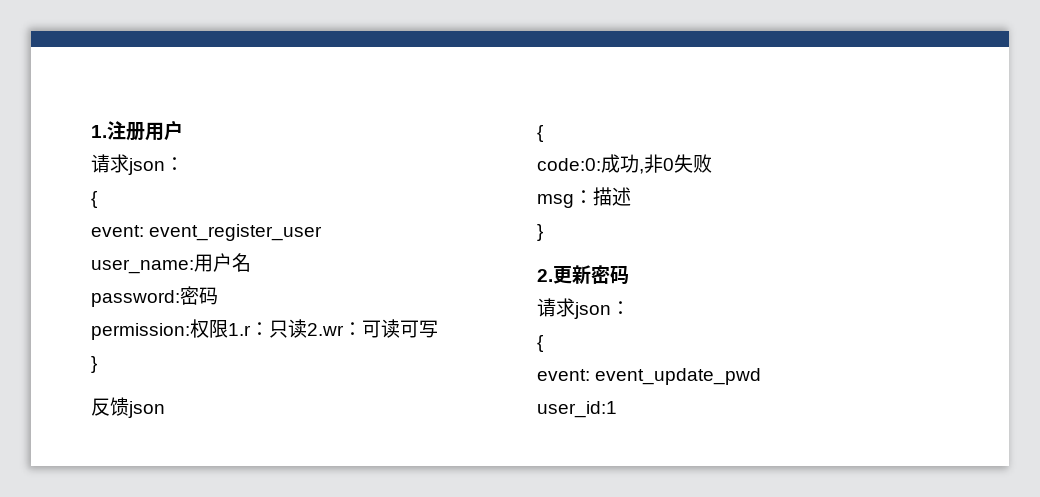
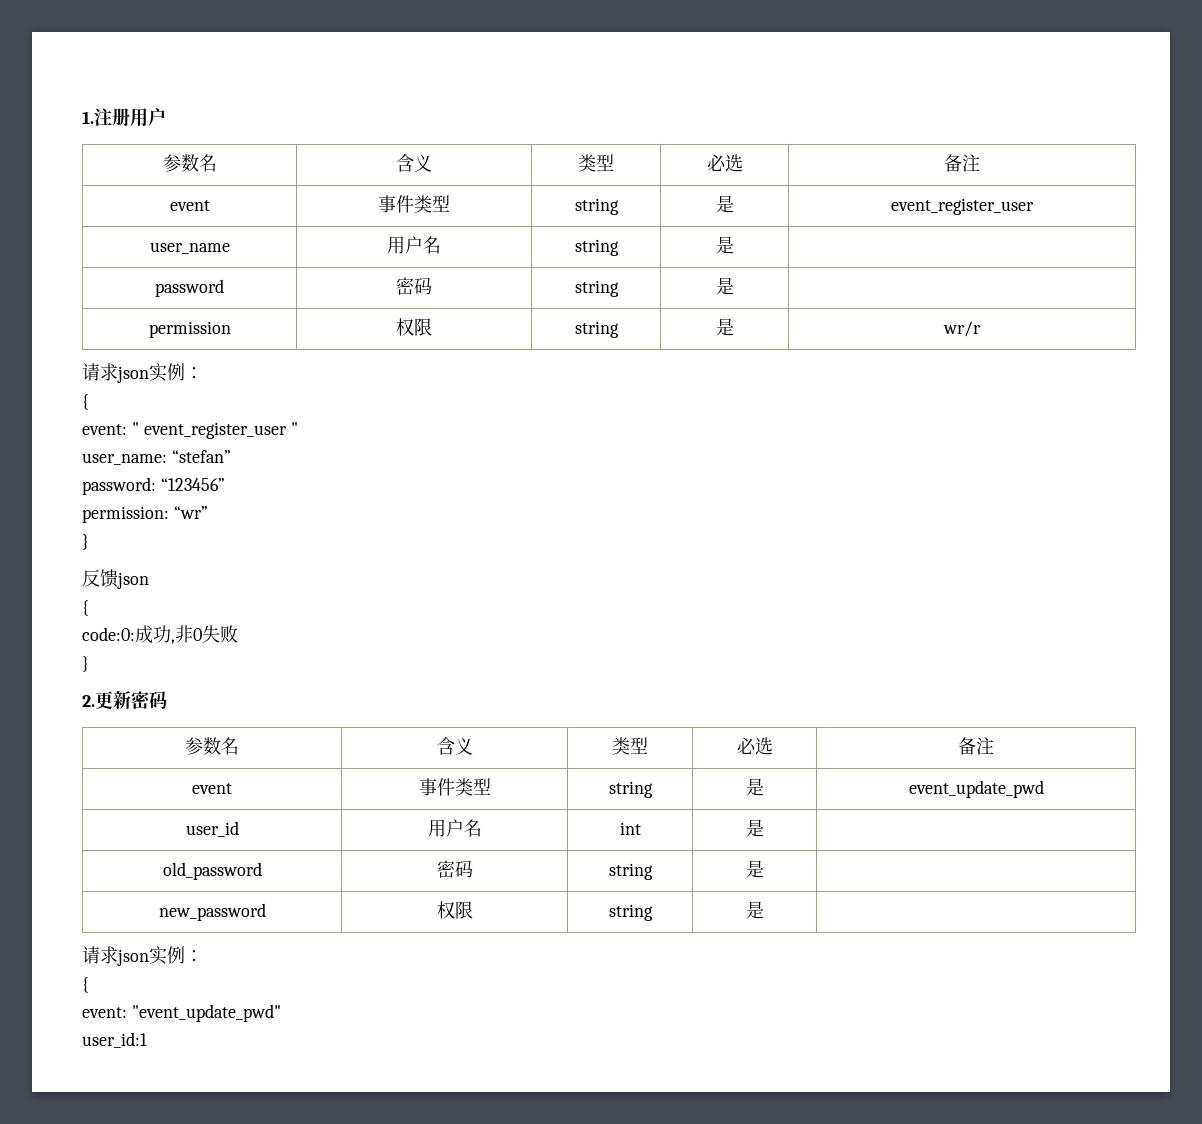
[91,154,184,175] [91,191,98,208] [91,224,323,241] // 请求json： // { // event: event_register_user -> [162,154,217,172] [396,154,432,172] [578,154,614,172] [706,154,743,172] [944,154,980,172] [169,200,210,211] [378,195,450,213] [574,198,619,215] [715,195,734,213] [891,198,1034,215] [149,242,230,254] [387,236,441,254] [574,239,619,256] [715,236,734,254] [155,279,224,297] [396,277,432,295] [574,280,619,297] [715,277,734,295] [148,321,231,338] [396,318,432,336] [574,321,619,338] [715,318,734,336] [943,321,981,337] [82,363,203,383] [82,394,89,410] [82,422,298,439] // 参数名 | 含义 | 类型 | 必选 | 备注 // event | 事件类型 | string | 是 | event_register_user // user_name | 用户名 | string | 是 | // password | 密码 | string | 是 | // permission | 权限 | string | 是 | wr/r // 请求json实例： // { // event: " event_register_user "
[194,253,251,272] 用户名 -> [171,450,231,463] “stefan”
[180,286,218,305] 密码 -> [160,478,225,491] “123456”
[190,319,438,338] 权限1.r：只读2.wr：可读可写 -> [173,506,208,519] “wr”
[537,187,631,208] // msg：描述 -> (238, 634) none
[537,298,630,319] [537,335,544,352] [537,368,762,385] // 请求json： // { // event: event_update_pwd -> [185,737,239,755] [436,737,473,755] [612,737,648,755] [736,737,773,755] [958,737,994,755] [192,783,232,794] [418,778,491,796] [608,781,653,798] [745,778,764,796] [908,780,1044,798] [185,821,239,837] [427,819,482,837] [619,822,641,835] [745,819,764,837] [162,862,262,880] [436,860,473,878] [608,863,653,880] [745,860,764,878] [158,903,266,921] [436,901,473,919] [608,904,653,921] [745,901,764,919] [82,946,203,966] [82,977,89,993] [82,1004,281,1022] // 参数名 | 含义 | 类型 | 必选 | 备注 // event | 事件类型 | string | 是 | event_update_pwd // user_id | 用户名 | int | 是 | // old_password | 密码 | string | 是 | // new_password | 权限 | string | 是 | // 请求json实例： // { // event: "event_update_pwd"

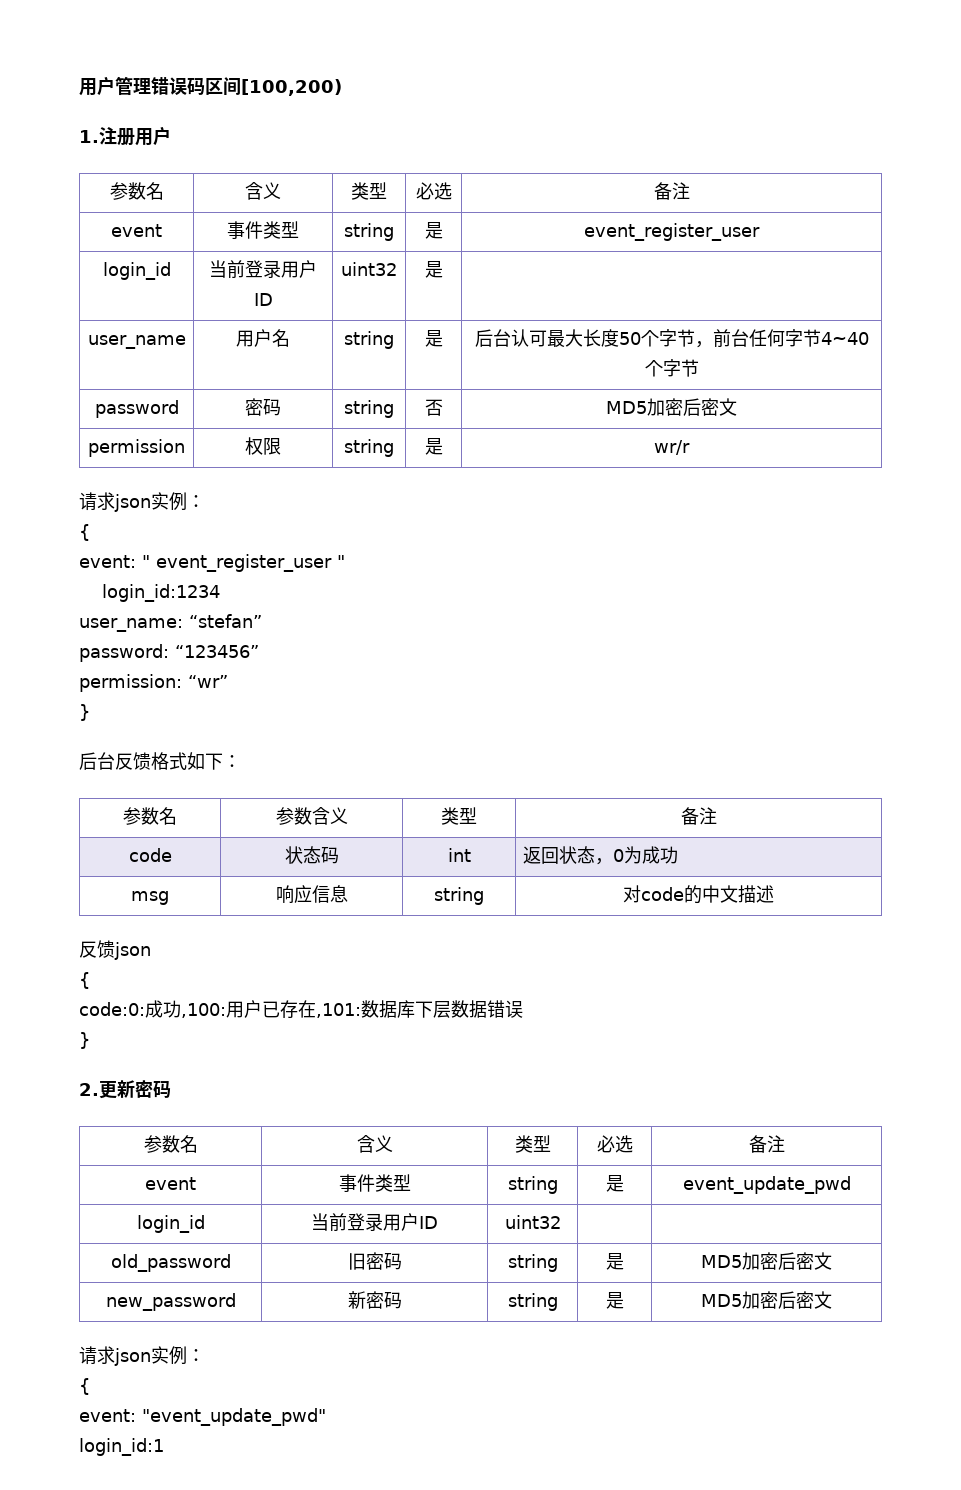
(82, 117) none -> [79,76,342,96] 用户管理错误码区间[100,200) //
[149,242,230,254] [387,236,441,254] [574,239,619,256] [715,236,734,254] user_name | 用户名 | string | 是 | -> [102,262,171,280] [209,260,317,278] [253,293,273,306] [341,262,397,276] [424,261,443,278] [87,335,186,349] [236,329,290,347] [344,331,394,349] [424,330,443,347] [474,329,869,348] [644,359,699,377] login_id | 当前登录用户ID | uint32 | 是 | // user_name | 用户名 | string | 是 | 后台认可最大长度50个字节，前台任何字节4~40个字节
[715,277,734,295] 是 | -> [424,399,443,416] [606,398,737,416] 否 | MD5加密后密文
(298, 428) none -> [101,584,220,602] // login_id:1234
(89, 542) none -> [79,752,241,770] [123,807,177,825] [275,807,348,825] [441,807,477,825] [680,807,717,825] [128,848,172,862] [284,846,339,864] [447,848,471,862] [522,846,678,865] [131,891,169,905] [275,885,348,904] [434,887,484,905] [623,885,774,904] // 后台反馈格式如下： // 参数名 | 参数含义 | 类型 | 备注 // code | 状态码 | int | 返回状态，0为成功 // msg | 响应信息 | string | 对code的中文描述
[171,625,238,644] ,非0失败 -> [181,1000,523,1018] ,100:用户已存在,101:数据库下层数据错误
[185,821,239,837] [427,819,482,837] [619,822,641,835] [745,819,764,837] user_id | 用户名 | int | 是 -> [136,1215,205,1233] [311,1213,438,1231] [504,1215,561,1229] login_id | 当前登录用户ID | uint32 |
[436,860,473,878] [608,863,653,880] [745,860,764,878] 密码 | string | 是 | -> [347,1252,402,1270] [507,1254,558,1272] [605,1253,624,1270] [701,1252,832,1270] 旧密码 | string | 是 | MD5加密后密文
[436,901,473,919] [608,904,653,921] [745,901,764,919] 权限 | string | 是 | -> [347,1291,402,1309] [507,1293,558,1311] [605,1292,624,1309] [701,1291,832,1309] 新密码 | string | 是 | MD5加密后密文
[82,1032,147,1048] user_id:1 -> [79,1438,164,1456] login_id:1

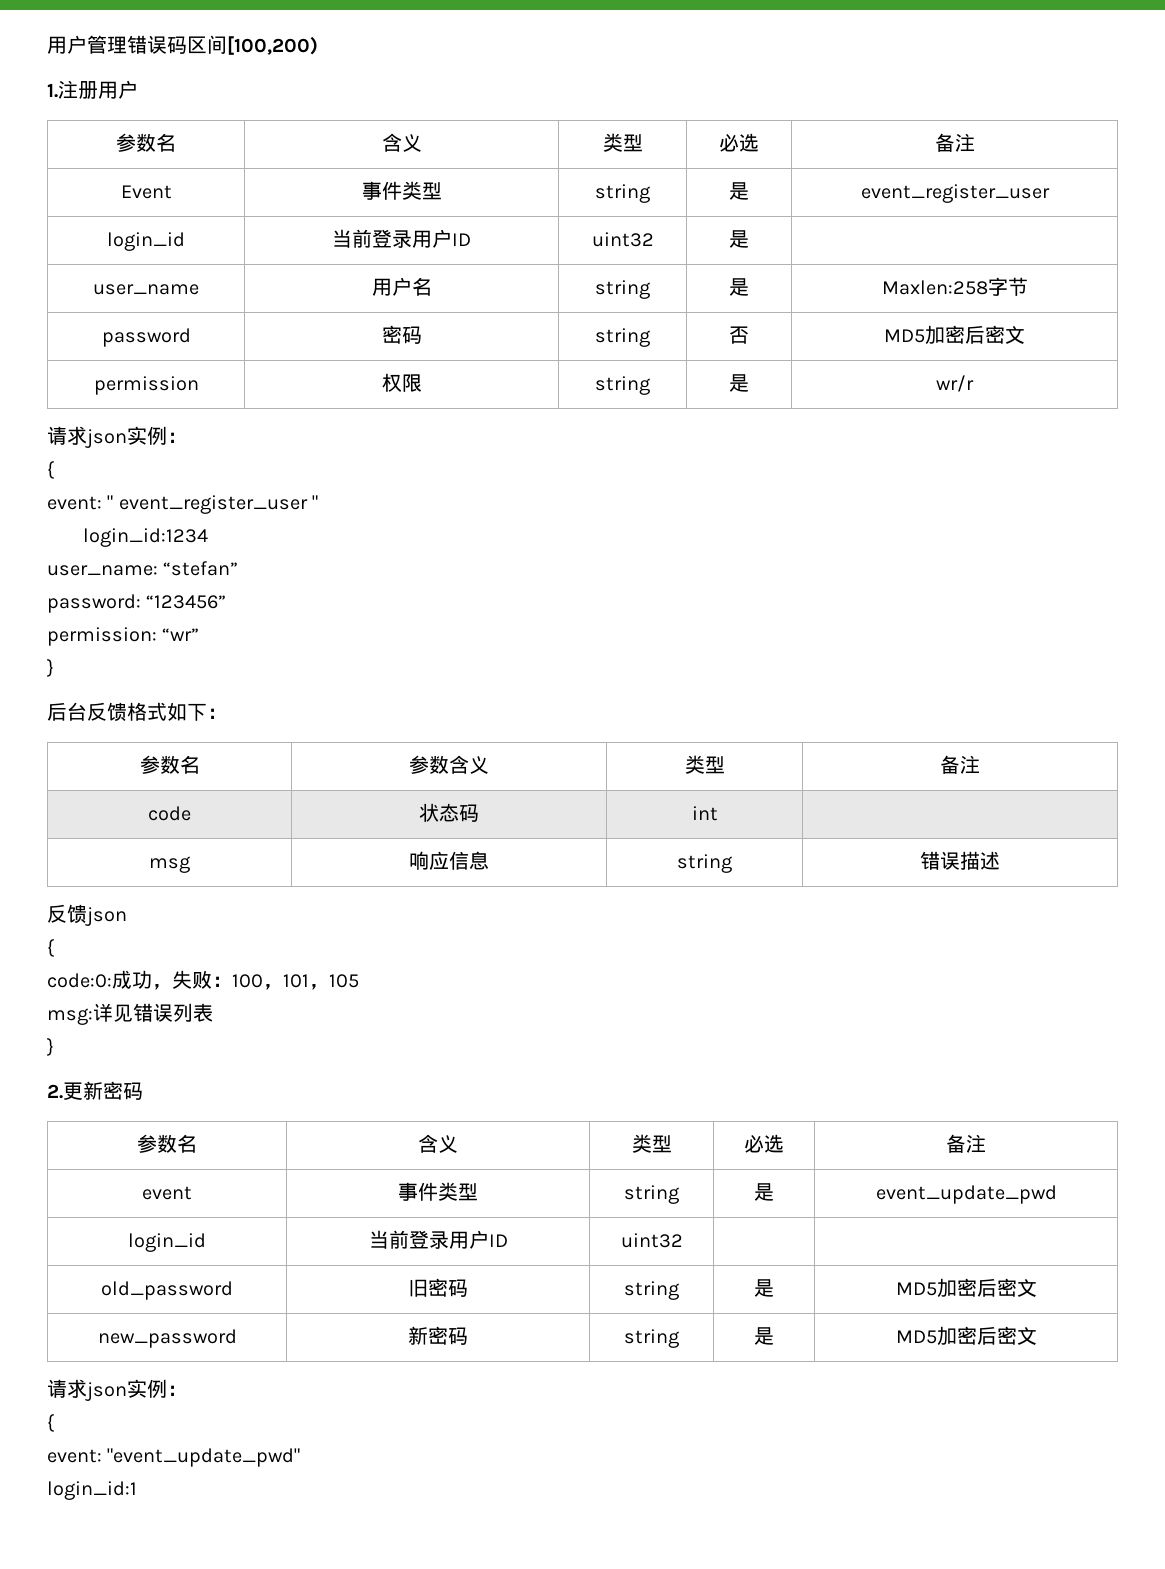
[111,224,162,237] event -> [120,185,172,199] Event
[474,329,869,348] [644,360,663,377] 后台认可最大长度50个字节，前台任何字节4~40个 -> [881,280,988,295] Maxlen:258
[522,846,678,865] 返回状态，0为成功 -> (718, 813) none
[623,885,738,904] 对code的中文 -> [920,851,960,870] 错误
[181,1000,523,1018] ,100:用户已存在,101:数据库下层数据错误 -> [152,970,359,990] [47,1003,213,1025] ，失败：100，101，105 // msg:详见错误列表

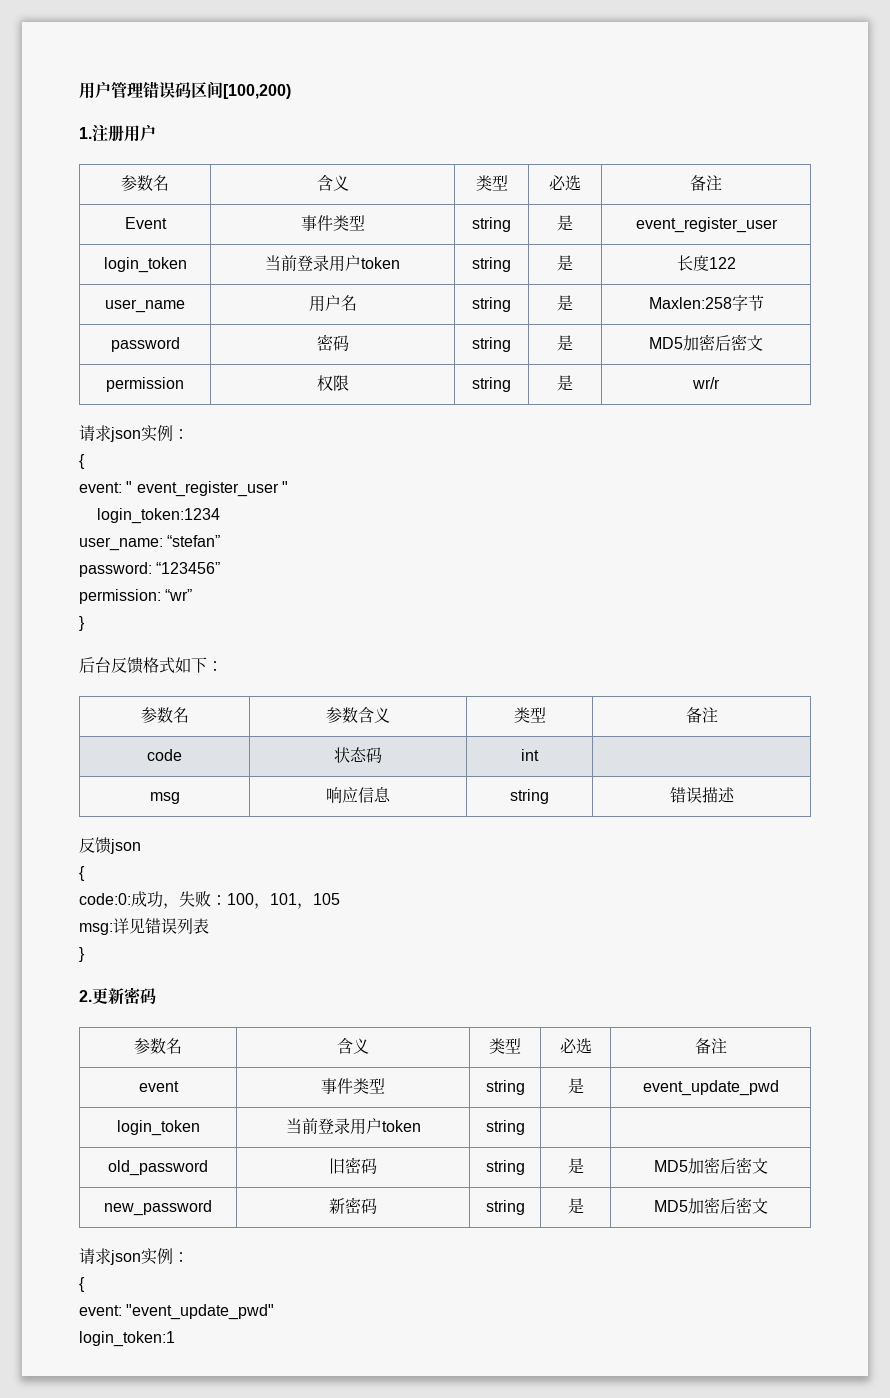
[107,232,185,251] [332,229,472,248] [591,232,654,247] [729,230,749,248] login_id | 当前登录用户ID | uint32 | 是 | -> [103,257,187,273] [265,255,400,272] [472,257,511,272] [557,255,573,271] [676,255,736,271] login_token | 当前登录用户token | string | 是 | 长度122
[729,326,749,344] 否 -> [557,335,573,351] 是
[82,528,208,547] login_id:1234 -> [96,508,220,524] login_token:1234
[128,1233,206,1252] [368,1230,508,1249] [620,1233,683,1248] login_id | 当前登录用户ID | uint32 -> [116,1120,200,1136] [285,1118,421,1135] [485,1120,525,1135] login_token | 当前登录用户token | string
[47,1481,137,1500] login_id:1 -> [79,1331,175,1347] login_token:1

